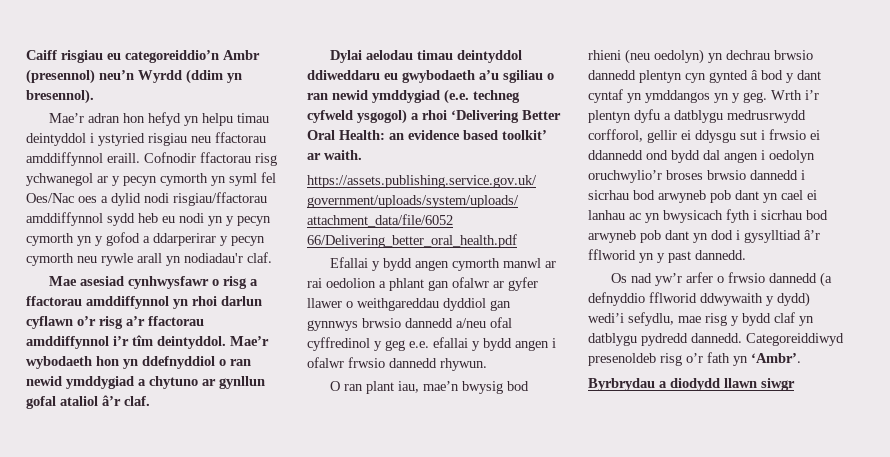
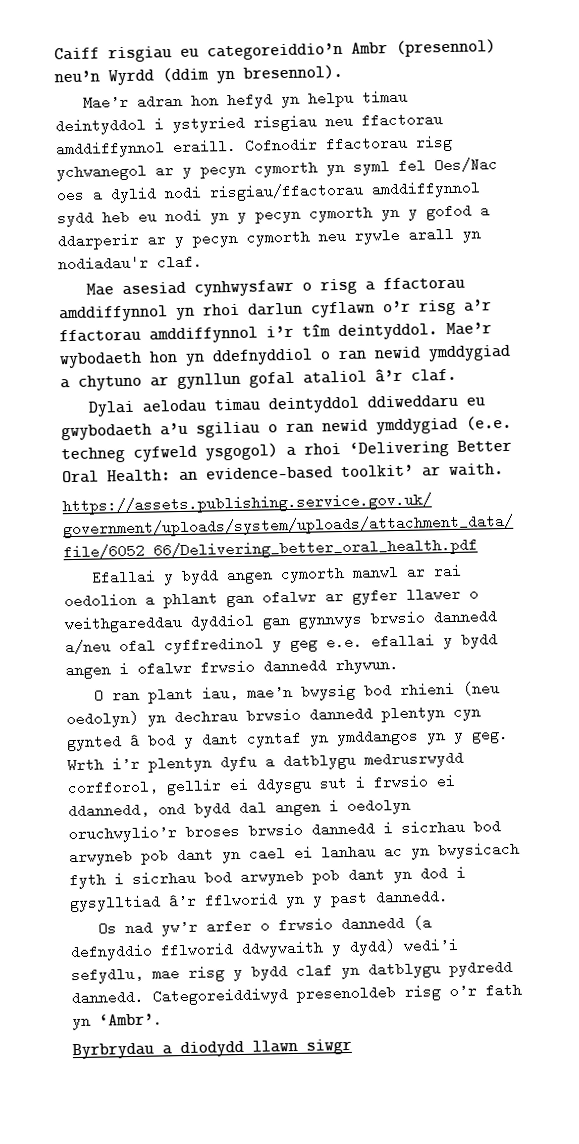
[153,233,216,246] ddarperirar -> [57,232,166,251] ddarperir ar
[408,130,498,140] evidence based -> [206,466,333,481] evidence-based
[588,150,643,160] ddannedd -> [68,802,150,819] ddannedd,

